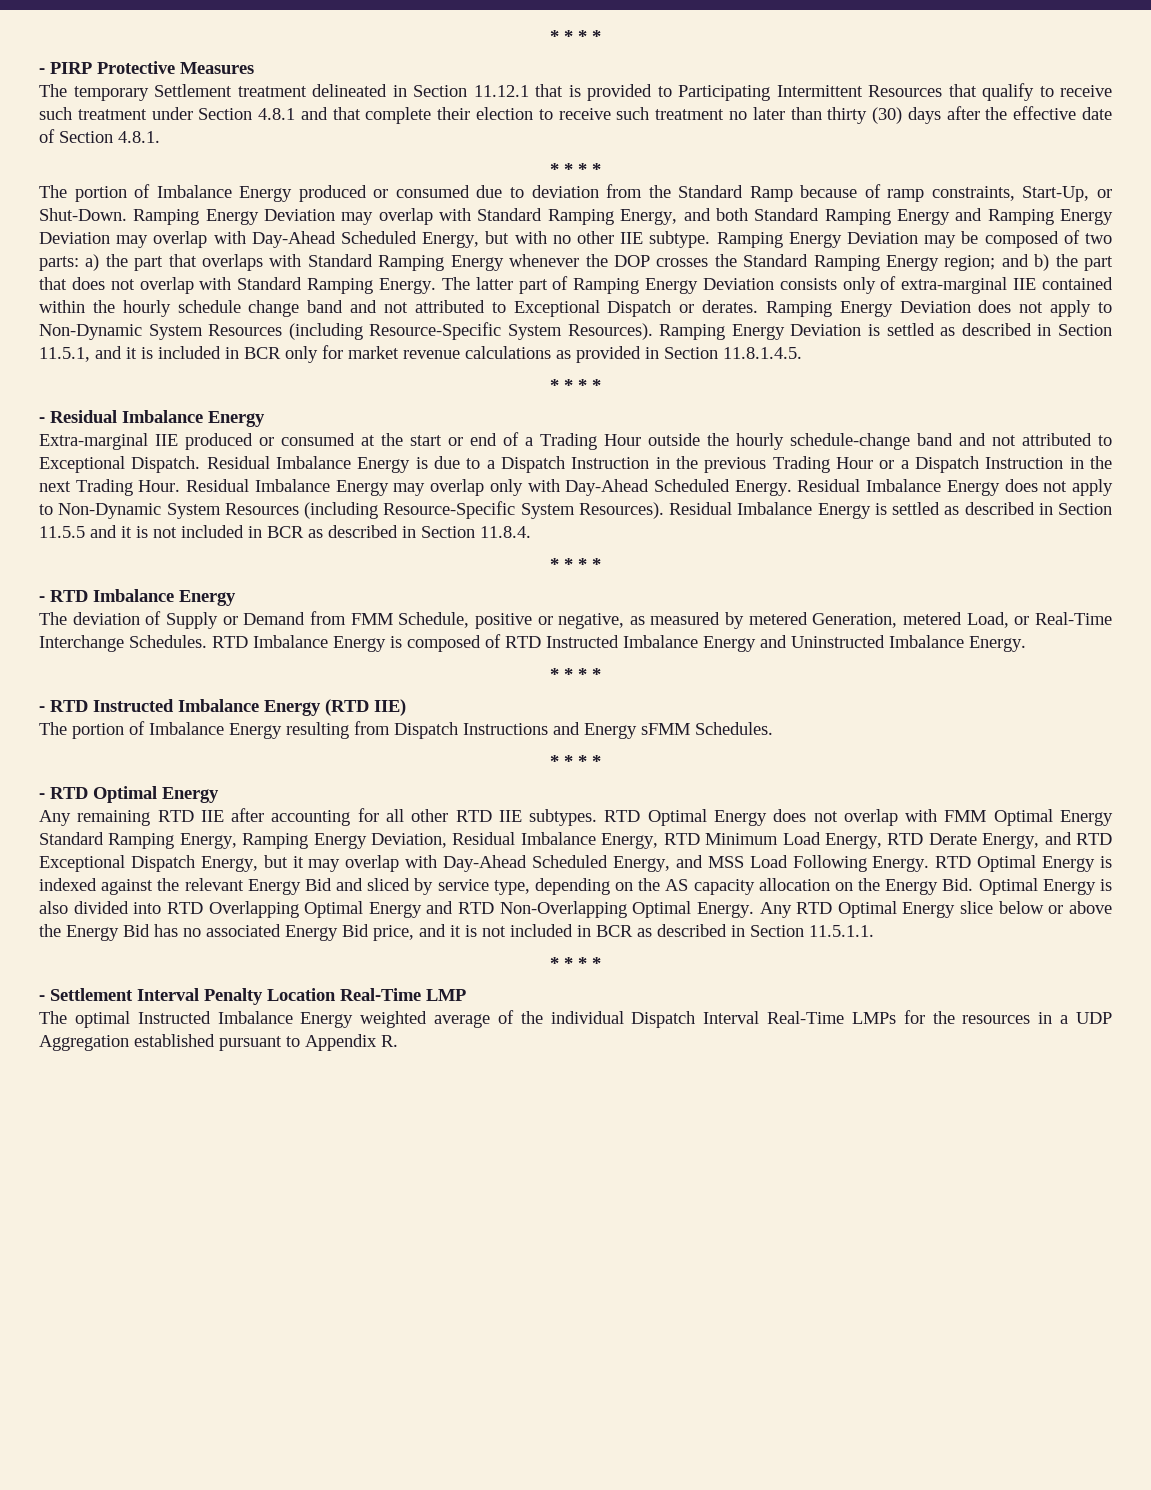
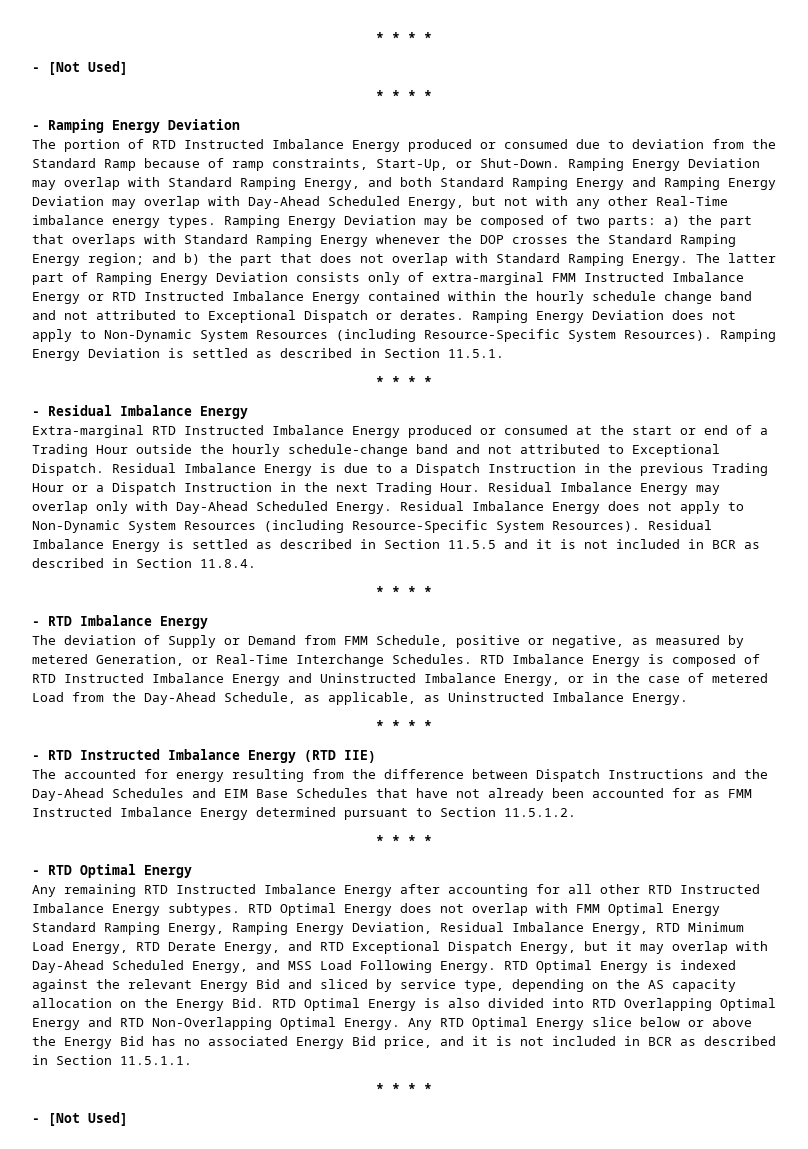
[550,30,601,42] [39,61,254,74] [39,83,1112,101] [39,106,1112,124] [39,129,160,143] [550,163,601,175] [39,184,151,202] * * * * // - PIRP Protective Measures // The temporary Settlement treatment delineated in Section 11.12.1 that is provided to Participating Intermittent Resources that qualify to receive such treatment under Section 4.8.1 and that complete their election to receive such treatment no later than thirty (30) days after the effective date of Section 4.8.1. // * * * * // The portion of -> [376,32,432,43] [32,61,128,75] [376,90,432,101] [32,119,240,133] [32,139,264,152] * * * * // - [Not Used] // * * * * // - Ramping Energy Deviation // The portion of RTD Instructed
[514,231,711,248] with no other IIE subtype. -> [504,196,728,209] [32,215,216,228] not with any other Real-Time imbalance energy types.
[1013,278,1037,290] IIE -> [552,272,744,282] [32,291,360,304] FMM Instructed Imbalance Energy or RTD Instructed Imbalance Energy
[39,345,802,363] 11.5.1, and it is included in BCR only for market revenue calculations as provided in Section 11.8.1.4.5. -> [448,349,504,358] 11.5.1.
[155,434,178,446] IIE -> [152,425,400,438] RTD Instructed Imbalance Energy
[903,612,1009,628] metered Load, -> (184, 660) none
(964, 641) none -> [504,673,768,686] [32,692,624,705] Energy, or in the case of metered Load from the Day-Ahead Schedule, as applicable, as Uninstructed Imbalance
[72,721,773,739] portion of Imbalance Energy resulting from Dispatch Instructions and Energy sFMM Schedules. -> [64,769,768,782] [32,788,752,801] [32,807,576,820] accounted for energy resulting from the difference between Dispatch Instructions and the Day-Ahead Schedules and EIM Base Schedules that have not already been accounted for as FMM Instructed Imbalance Energy determined pursuant to Section 11.5.1.2.
[200,810,224,822] IIE -> [176,884,392,897] Instructed Imbalance Energy
[498,810,522,822] IIE -> [680,884,760,894] [32,903,160,916] Instructed Imbalance Energy
(974, 884) none -> [272,999,296,1008] RTD
[50,988,466,1005] [39,1010,1113,1028] [39,1034,398,1051] Settlement Interval Penalty Location Real-Time LMP // The optimal Instructed Imbalance Energy weighted average of the individual Dispatch Interval Real-Time LMPs for the resources in a UDP Aggregation established pursuant to Appendix R. -> [48,1112,128,1126] [Not Used]

